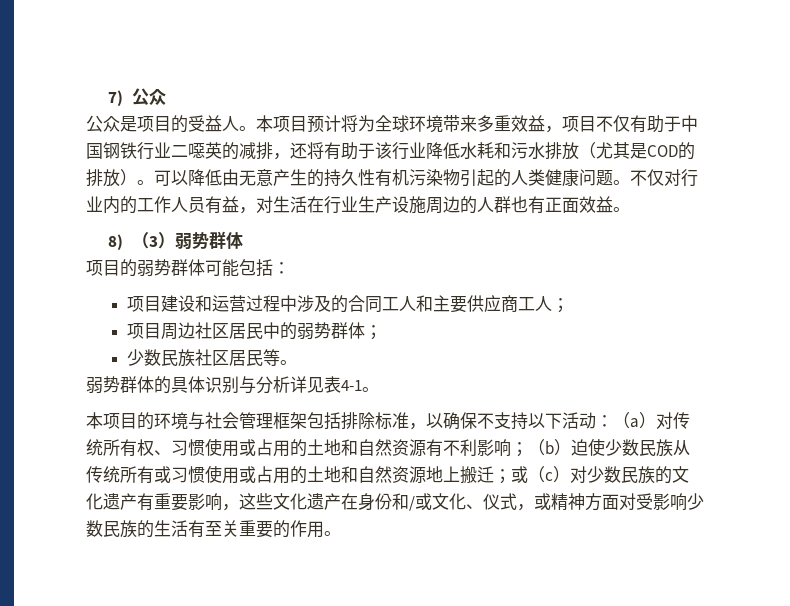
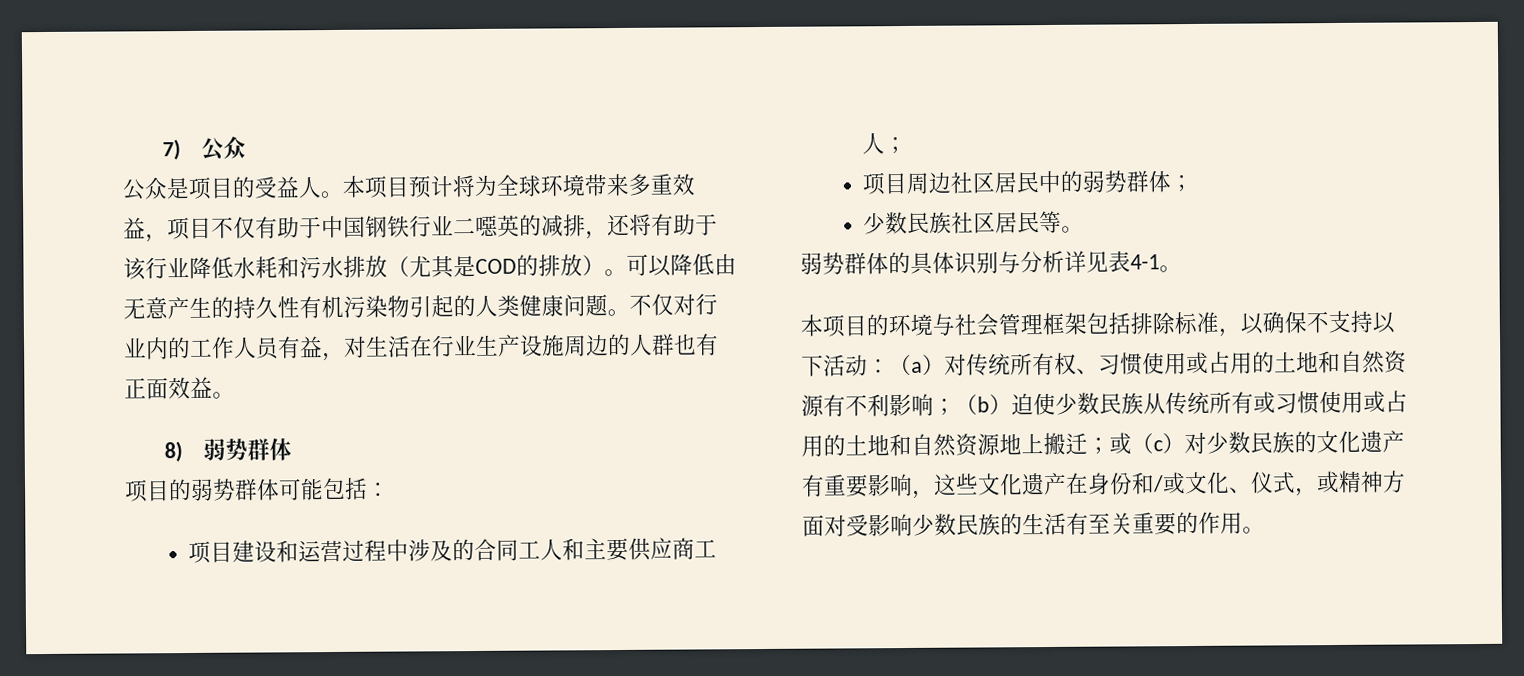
[131,232,175,249] （3） -> (183, 452) none

